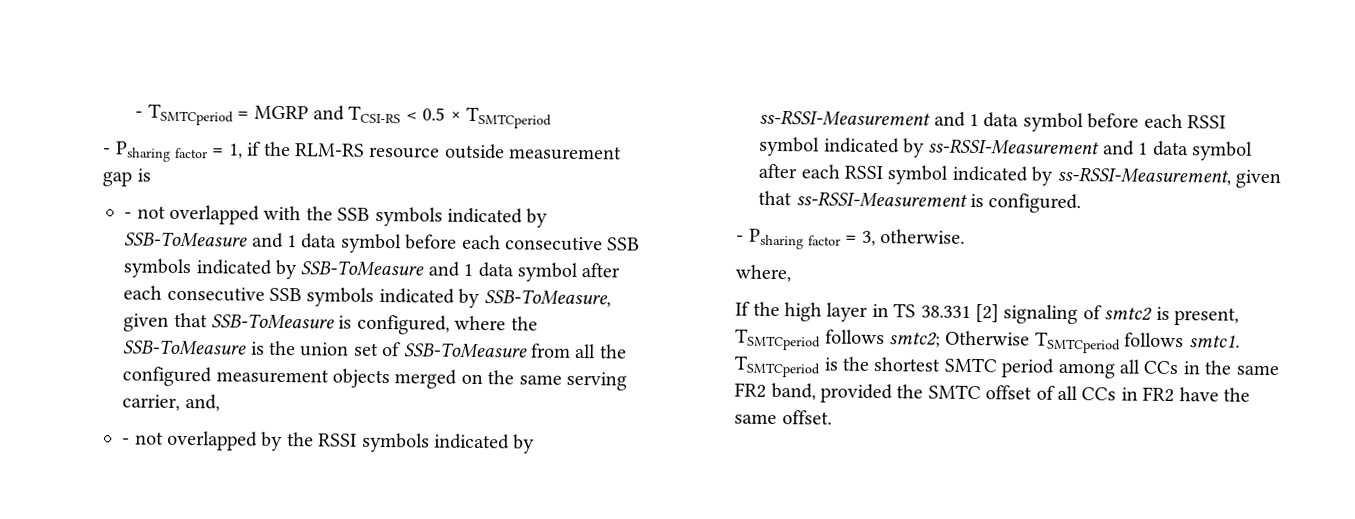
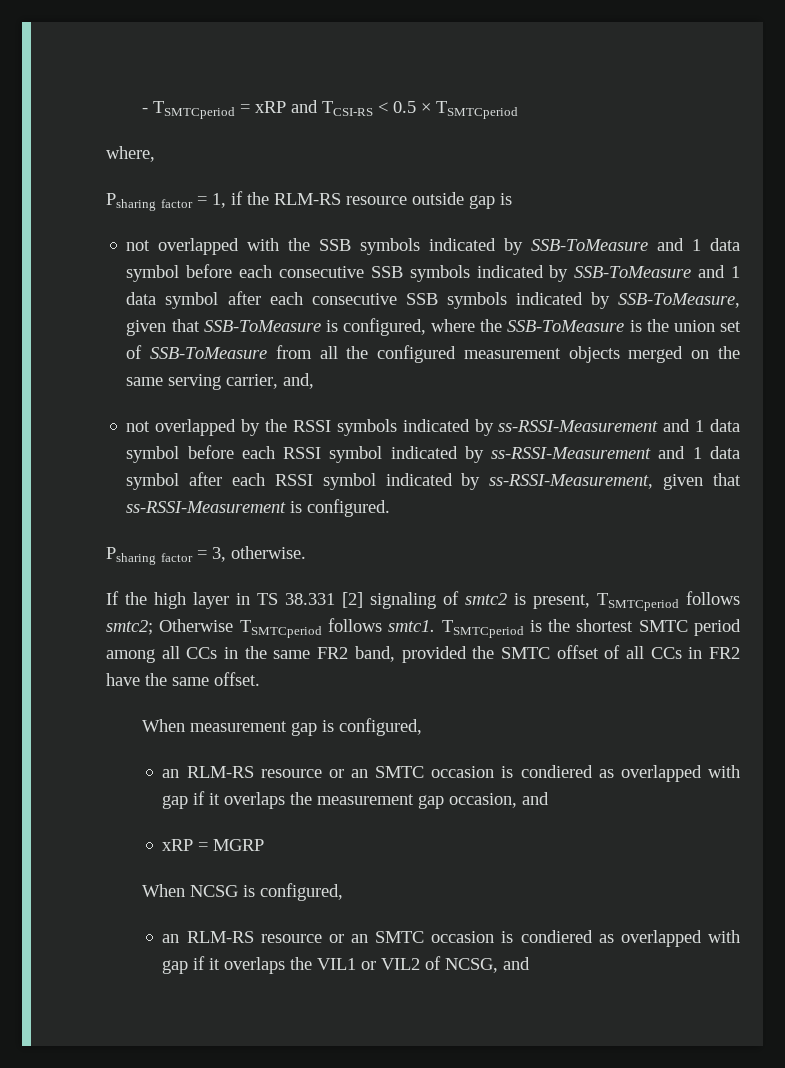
[253,105,309,120] MGRP -> [255,101,287,113] xRP
[103,148,112,155] - -> [106,146,156,162] where, //
[509,145,623,161] measurement -> (465, 198) none
[124,212,133,219] - -> (513, 199) none
[122,438,131,445] - -> (315, 381) none
[736,235,745,242] - -> (391, 508) none
[735,264,792,283] // where, -> (307, 552) none
(832, 417) none -> [142,718,423,736] [162,765,740,782] [162,791,550,809] [162,839,265,851] [142,883,344,901] [162,930,740,947] [162,956,531,974] // When measurement gap is configured, // an RLM-RS resource or an SMTC occasion is condiered as overlapped with gap if it overlaps the measurement gap occasion, and // xRP = MGRP // When NCSG is configured, // an RLM-RS resource or an SMTC occasion is condiered as overlapped with gap if it overlaps the VIL1 or VIL2 of NCSG, and

